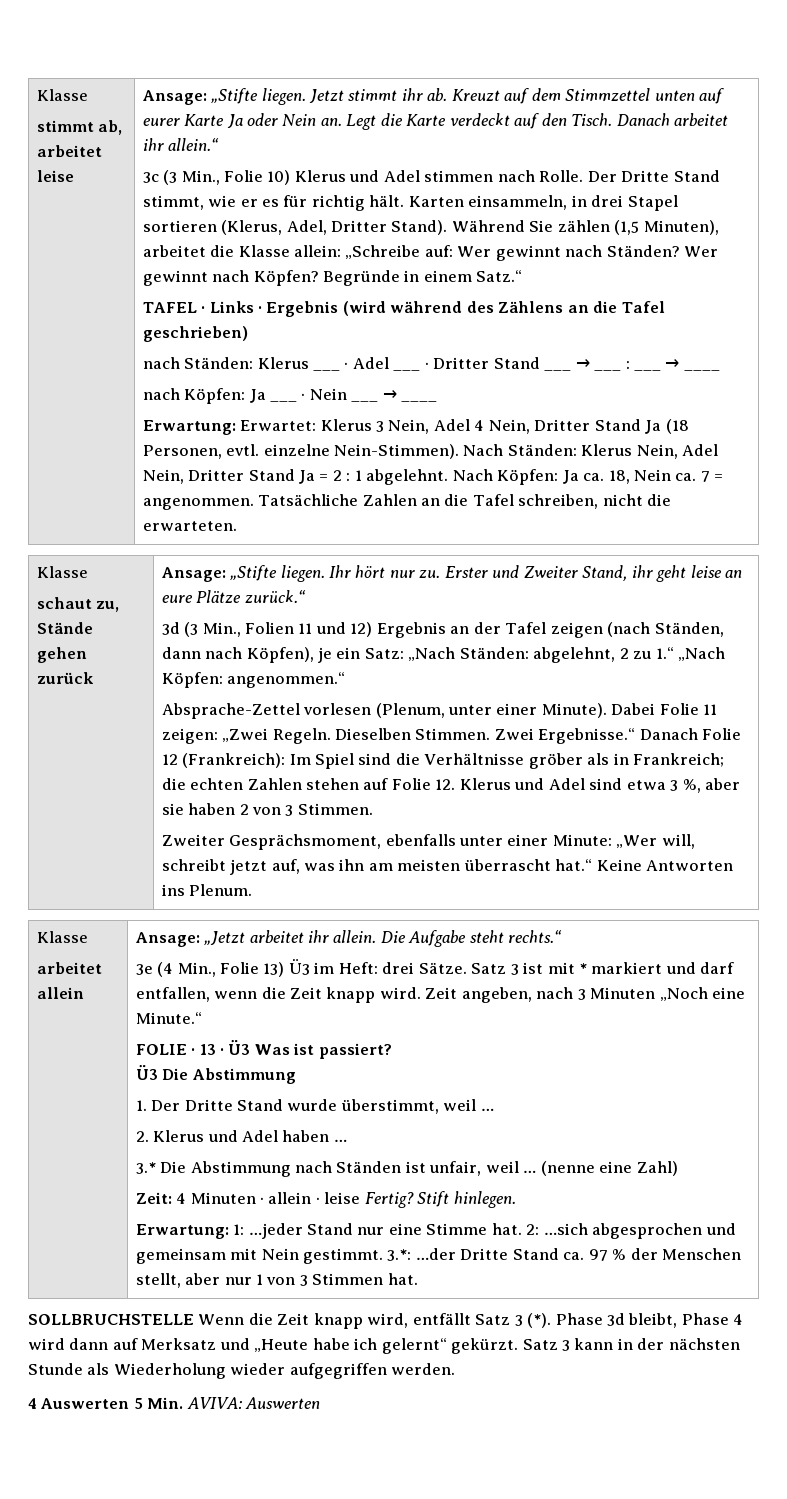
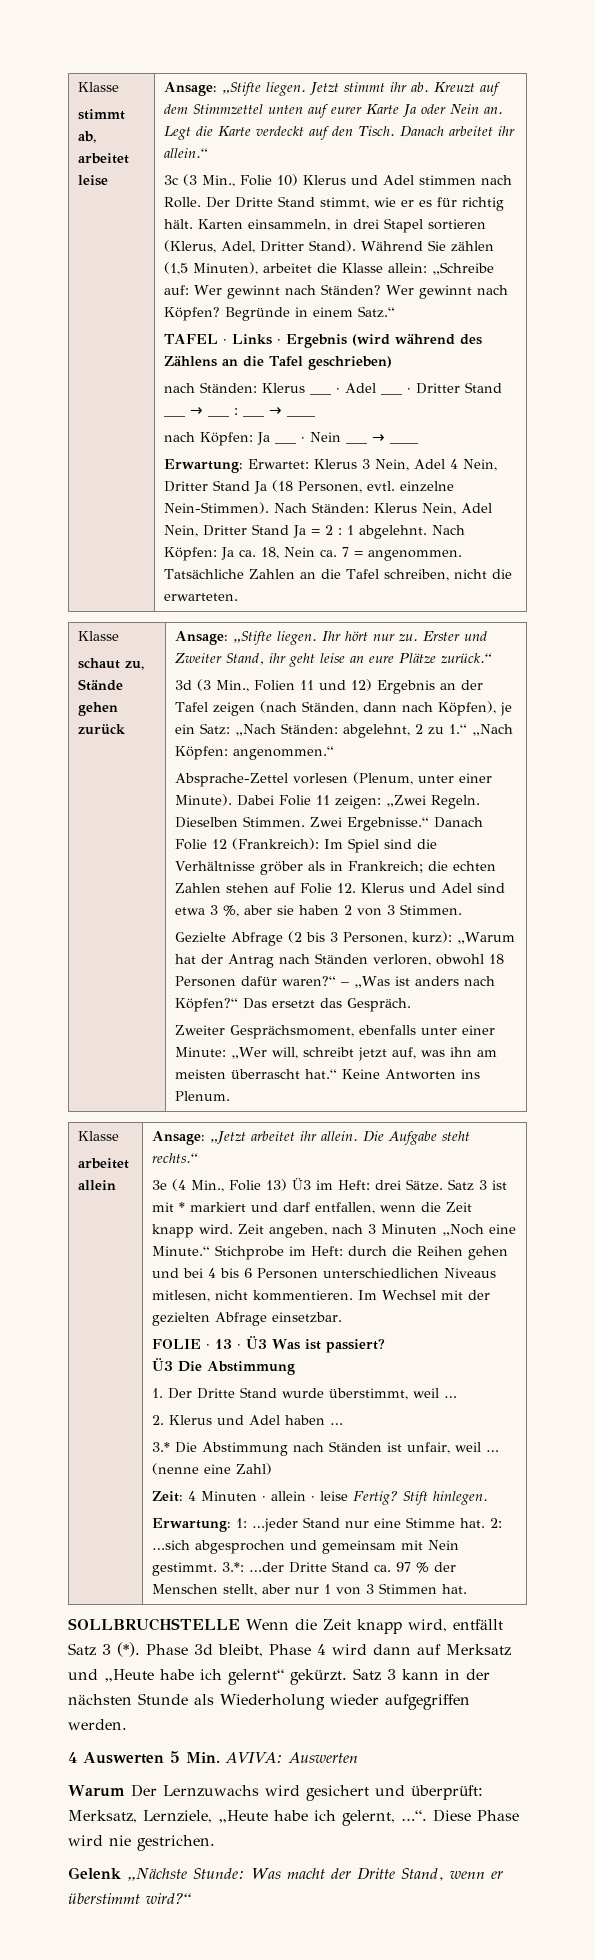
(373, 809) none -> [174,931,515,946] [174,953,504,968] [174,976,495,988] [174,998,411,1012] // Gezielte Abfrage (2 bis 3 Personen, kurz): „Warum hat der Antrag nach Ständen verloren, obwohl 18 Personen dafür waren?“ – „Was ist anders nach Köpfen?“ Das ersetzt das Gespräch.
(202, 1018) none -> [214,1245,508,1260] [151,1268,496,1279] [151,1290,490,1302] [151,1312,342,1326] Stichprobe im Heft: durch die Reihen gehen und bei 4 bis 6 Personen unterschiedlichen Niveaus mitlesen, nicht kommentieren. Im Wechsel mit der gezielten Abfrage einsetzbar.
(321, 1403) none -> [68,1784,483,1801] [68,1809,519,1826] [68,1835,215,1851] [68,1867,503,1881] [68,1893,193,1904] // Warum Der Lernzuwachs wird gesichert und überprüft: Merksatz, Lernziele, „Heute habe ich gelernt, …“. Diese Phase wird nie gestrichen. // Gelenk „Nächste Stunde: Was macht der Dritte Stand, wenn er überstimmt wird?“

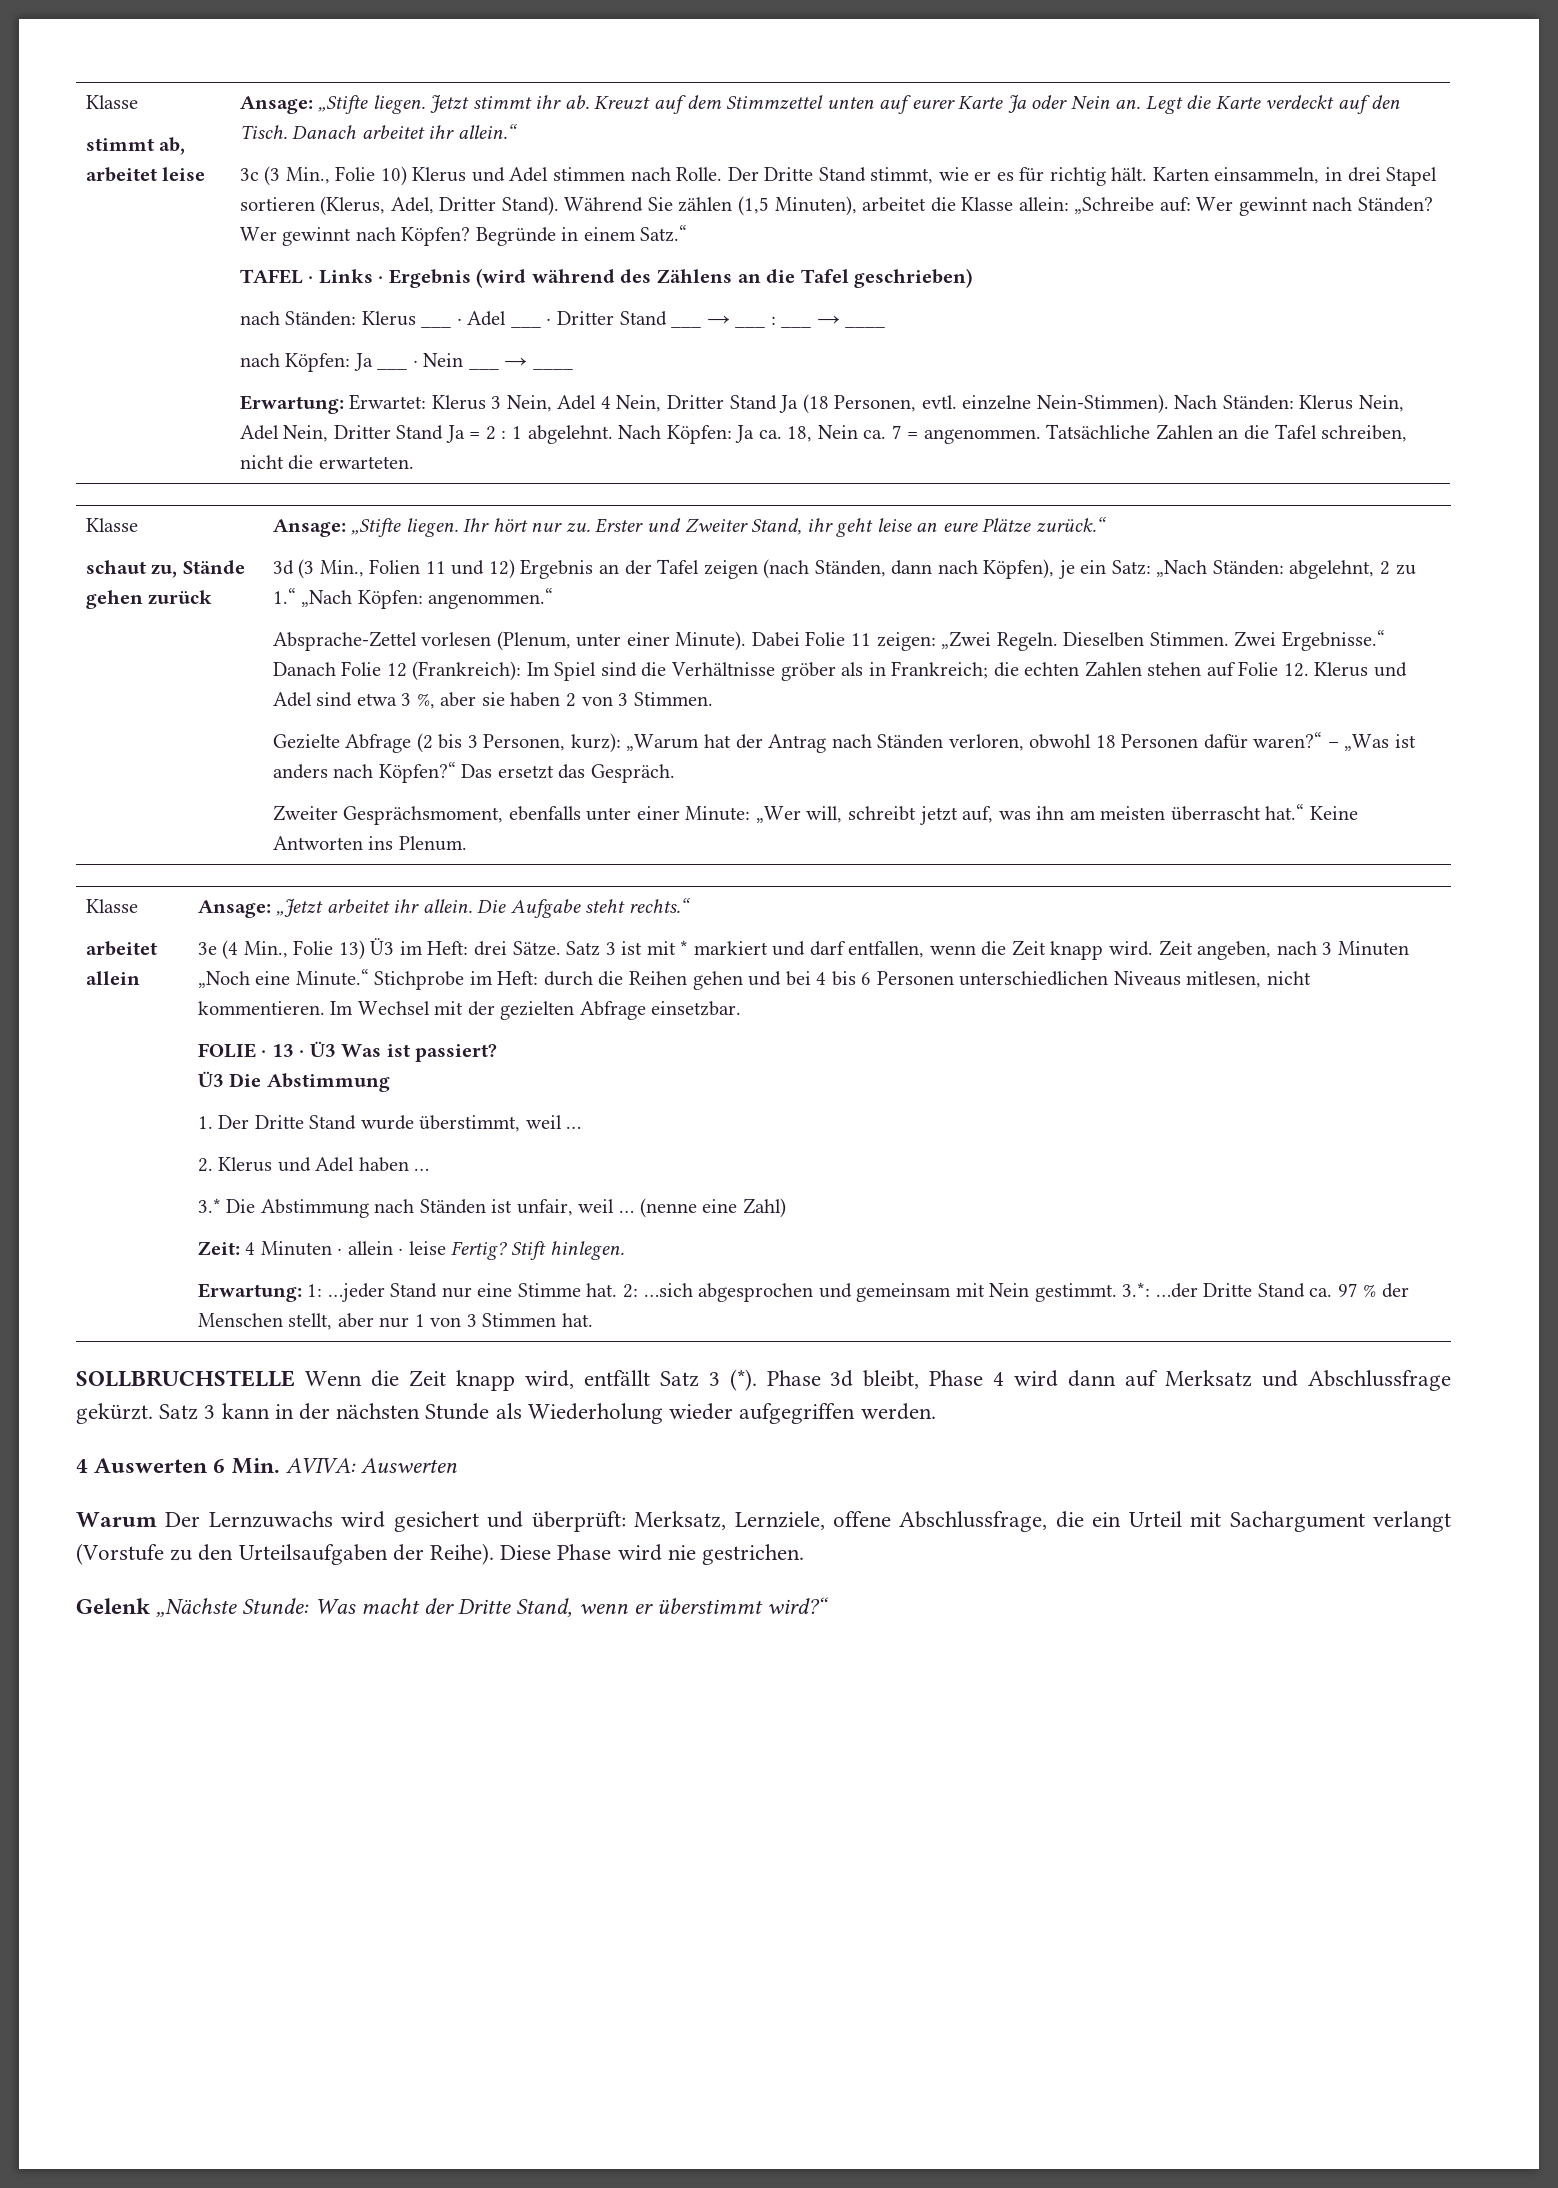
[104,1669,284,1685] „Heute habe ich gelernt“ -> [1308,1370,1452,1391] Abschlussfrage
[170,1751,180,1763] 5 -> [213,1459,226,1473] 6
[218,1810,427,1826] „Heute habe ich gelernt, …“. -> [832,1511,1451,1532] [76,1543,495,1565] offene Abschlussfrage, die ein Urteil mit Sachargument verlangt (Vorstufe zu den Urteilsaufgaben der Reihe).

